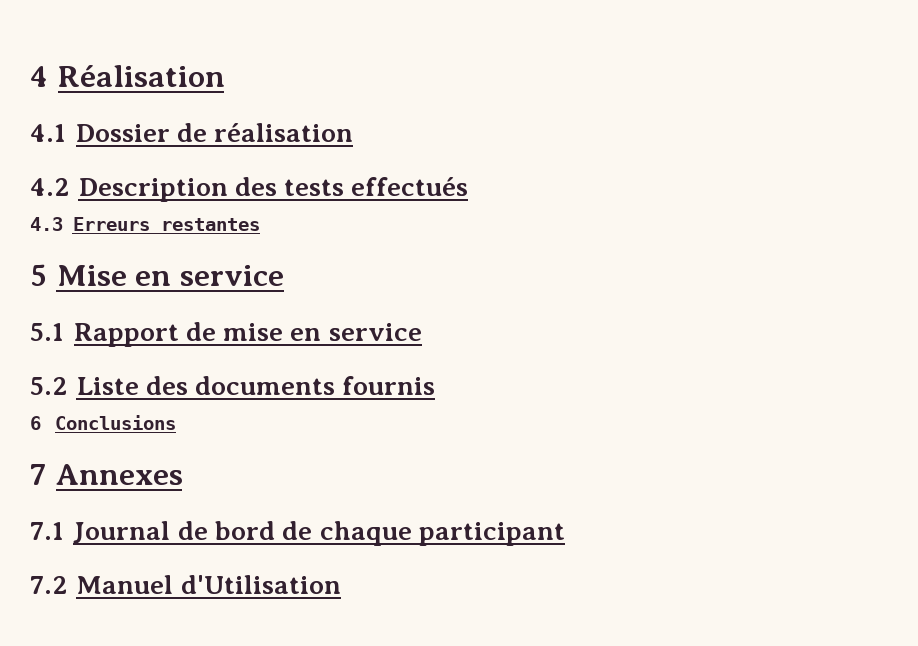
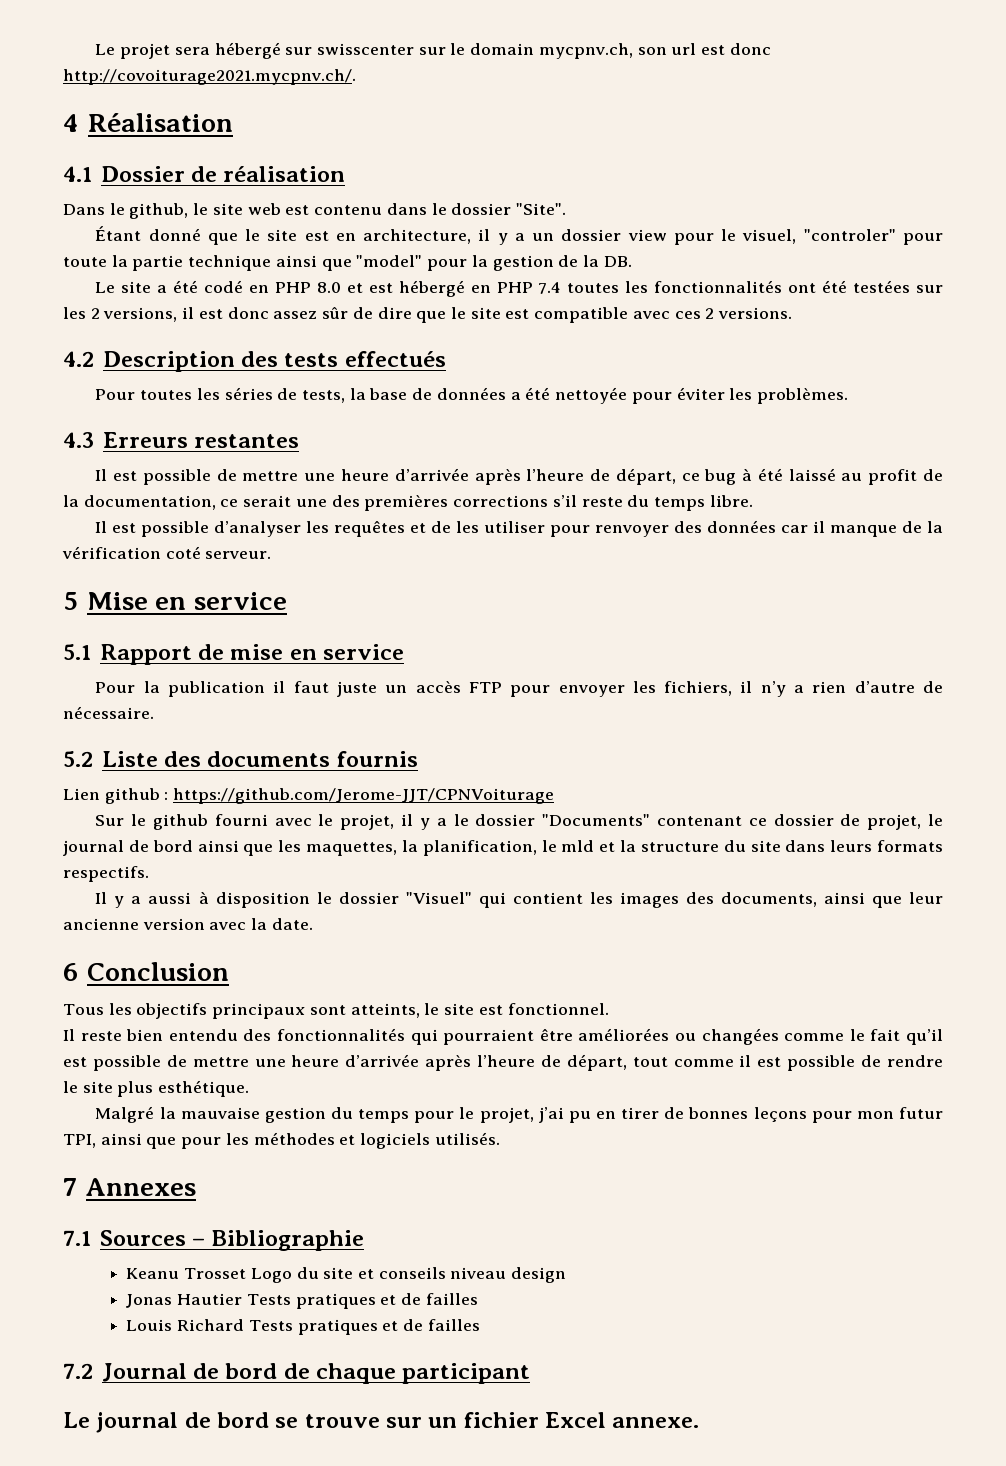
(30, 76) none -> [95,42,771,59] [63,69,356,85] Le projet sera hébergé sur swisscenter sur le domain mycpnv.ch, son url est donc http://covoiturage2021.mycpnv.ch/. //
(354, 132) none -> [63,203,566,219] [95,226,944,245] [63,255,632,271] [95,280,944,297] [63,307,793,323] // Dans le github, le site web est contenu dans le dossier "Site". // Étant donné que le site est en architecture, il y a un dossier view pour le visuel, "controler" pour toute la partie technique ainsi que "model" pour la gestion de la DB. // Le site a été codé en PHP 8.0 et est hébergé en PHP 7.4 toutes les fonctionnalités ont été testées sur les 2 versions, il est donc assez sûr de dire que le site est compatible avec ces 2 versions.
[30,217,260,231] 4.3 Erreurs restantes -> [95,387,848,404] [63,432,300,448] [95,468,943,485] [63,495,753,511] [95,520,943,537] [62,546,272,559] Pour toutes les séries de tests, la base de données a été nettoyée pour éviter les problèmes. // 4.3 Erreurs restantes // Il est possible de mettre une heure d’arrivée après l’heure de départ, ce bug à été laissé au profit de la documentation, ce serait une des premières corrections s’il reste du temps libre. // Il est possible d’analyser les requêtes et de les utiliser pour renvoyer des données car il manque de la vérification coté serveur.
(422, 332) none -> [95,681,943,697] [63,706,154,719] // Pour la publication il faut juste un accès FTP pour envoyer les fichiers, il n’y a rien d’autre de nécessaire.
[30,415,176,430] [30,464,183,485] [30,522,64,540] 6 Conclusions // 7 Annexes // 7.1 -> [63,788,555,804] [95,814,943,830] [63,840,944,856] [63,866,149,882] [95,891,943,908] [63,918,313,930] [63,962,229,981] [63,1003,609,1019] [63,1028,944,1045] [63,1054,943,1071] [63,1080,250,1097] [95,1106,944,1123] [63,1132,500,1149] [63,1178,196,1196] [63,1230,365,1251] [126,1267,567,1283] [126,1293,478,1309] [126,1319,480,1335] [63,1363,93,1379] Lien github : https://github.com/Jerome-JJT/CPNVoiturage // Sur le github fourni avec le projet, il y a le dossier "Documents" contenant ce dossier de projet, le journal de bord ainsi que les maquettes, la planification, le mld et la structure du site dans leurs formats respectifs. // Il y a aussi à disposition le dossier "Visuel" qui contient les images des documents, ainsi que leur ancienne version avec la date. // 6 Conclusion // Tous les objectifs principaux sont atteints, le site est fonctionnel. // Il reste bien entendu des fonctionnalités qui pourraient être améliorées ou changées comme le fait qu’il est possible de mettre une heure d’arrivée après l’heure de départ, tout comme il est possible de rendre le site plus esthétique. // Malgré la mauvaise gestion du temps pour le projet, j’ai pu en tirer de bonnes leçons pour mon futur TPI, ainsi que pour les méthodes et logiciels utilisés. // 7 Annexes // 7.1 Sources – Bibliographie // Keanu Trosset Logo du site et conseils niveau design // Jonas Hautier Tests pratiques et de failles // Louis Richard Tests pratiques et de failles // 7.2
[30,575,341,594] 7.2 Manuel d'Utilisation -> [63,1412,700,1433] Le journal de bord se trouve sur un fichier Excel annexe.

